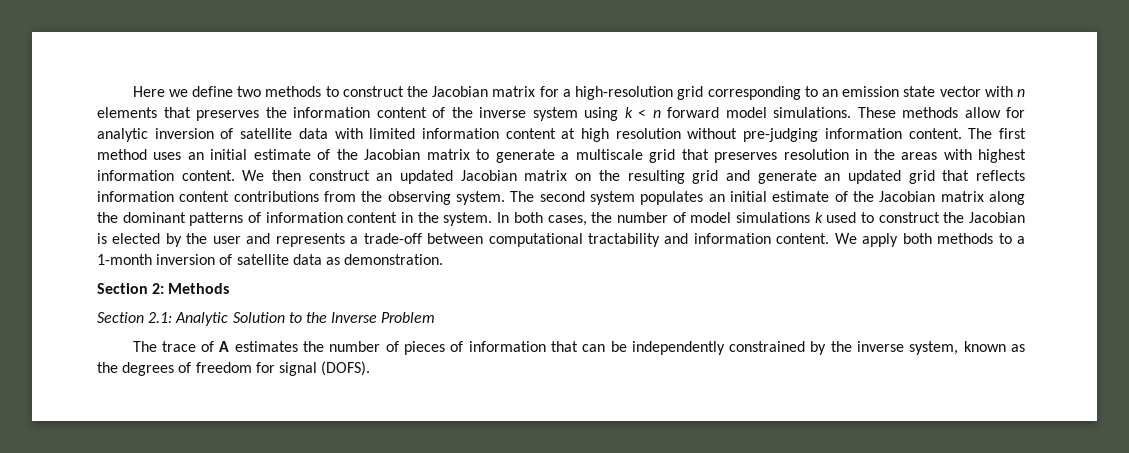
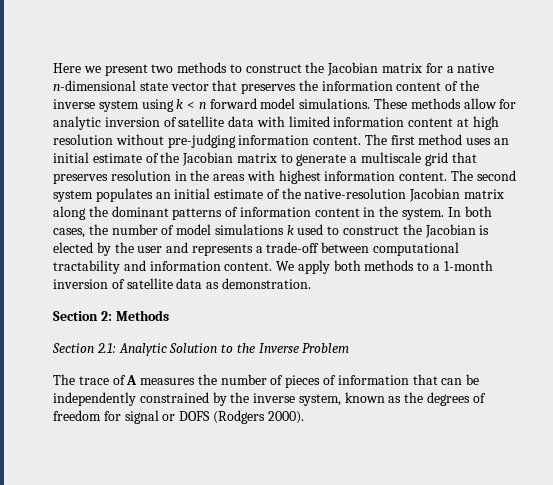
[191,86,233,97] define -> [104,64,148,76] present
[575,86,1025,100] [97,107,157,118] high-resolution grid corresponding to an emission state vector with n elements -> [457,63,495,73] [53,80,209,91] native n-dimensional state vector
[242,170,1026,184] [97,191,505,205] We then construct an updated Jacobian matrix on the resulting grid and generate an updated grid that reflects information content contributions from the observing system. -> (448, 176) none
(875, 196) none -> [304,188,407,199] native-resolution
[234,341,298,352] estimates -> [140,378,196,385] measures
[321,361,371,376] (DOFS). -> [162,410,304,424] or DOFS (Rodgers 2000).

